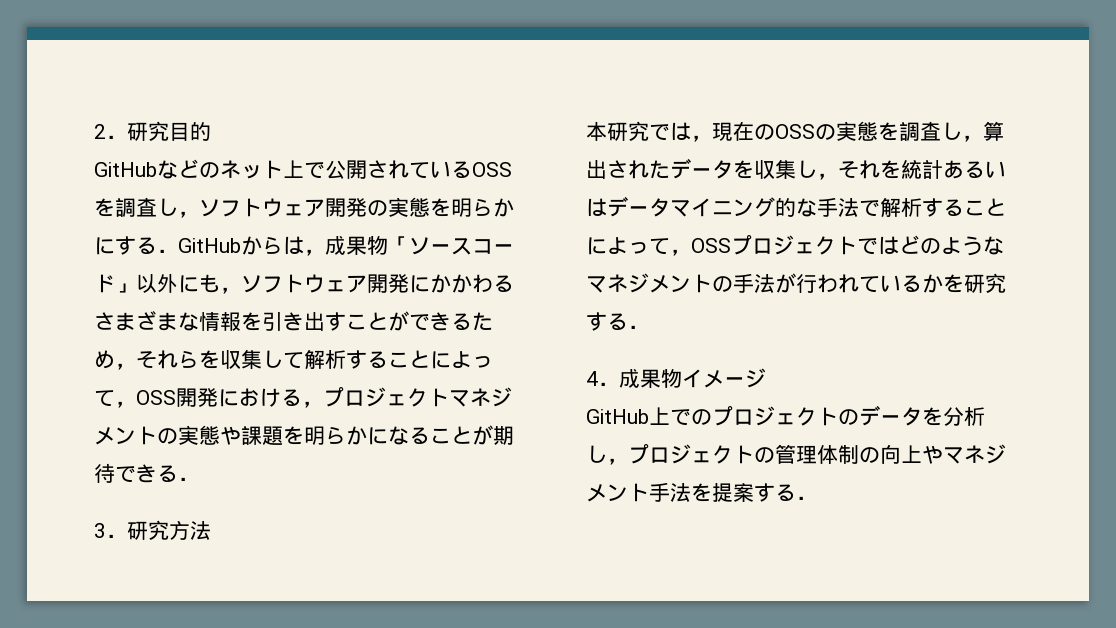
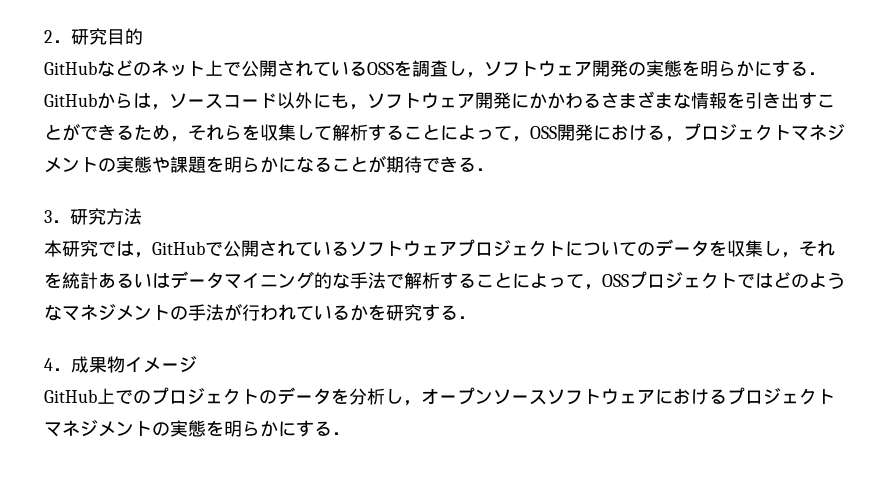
[325,236,409,255] 成果物「 -> (169, 107) none
[115,283,136,293] 」 -> (277, 101) none
[712,121,1004,142] [586,160,670,179] 現在のOSSの実態を調査し，算出された -> [152,239,655,257] GitHubで公開されているソフトウェアプロジェクトについての
[628,444,1006,464] [586,482,754,502] プロジェクトの管理体制の向上やマネジメント手法を提案 -> [421,387,835,405] [44,420,296,437] オープンソースソフトウェアにおけるプロジェクトマネジメントの実態を明らかに

